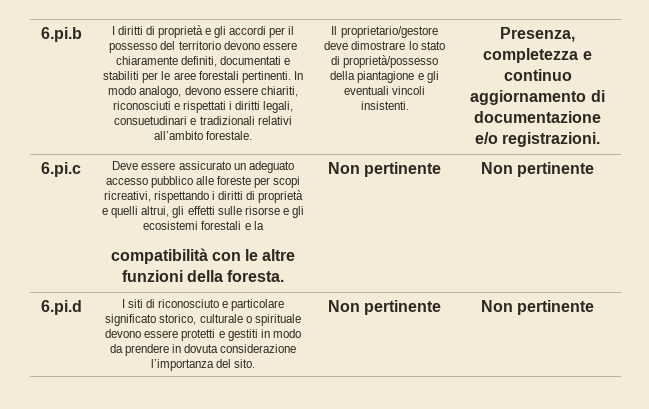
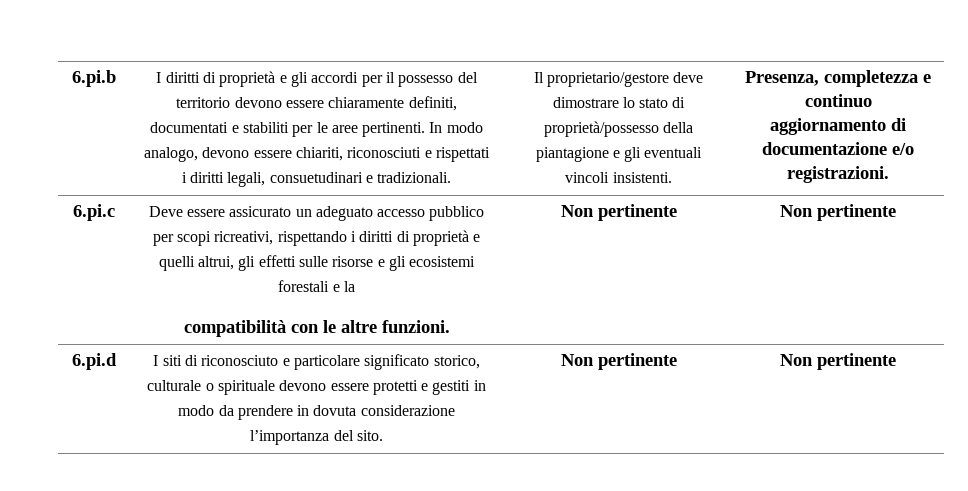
[198,71,239,80] forestali -> (358, 129) none
[199,116,292,125] [153,131,253,140] tradizionali relativi all’ambito forestale. -> [377,172,452,183] tradizionali.
[195,176,252,185] alle foreste -> (485, 213) none
[121,270,285,282] funzioni della foresta. -> [381,320,450,333] funzioni.

